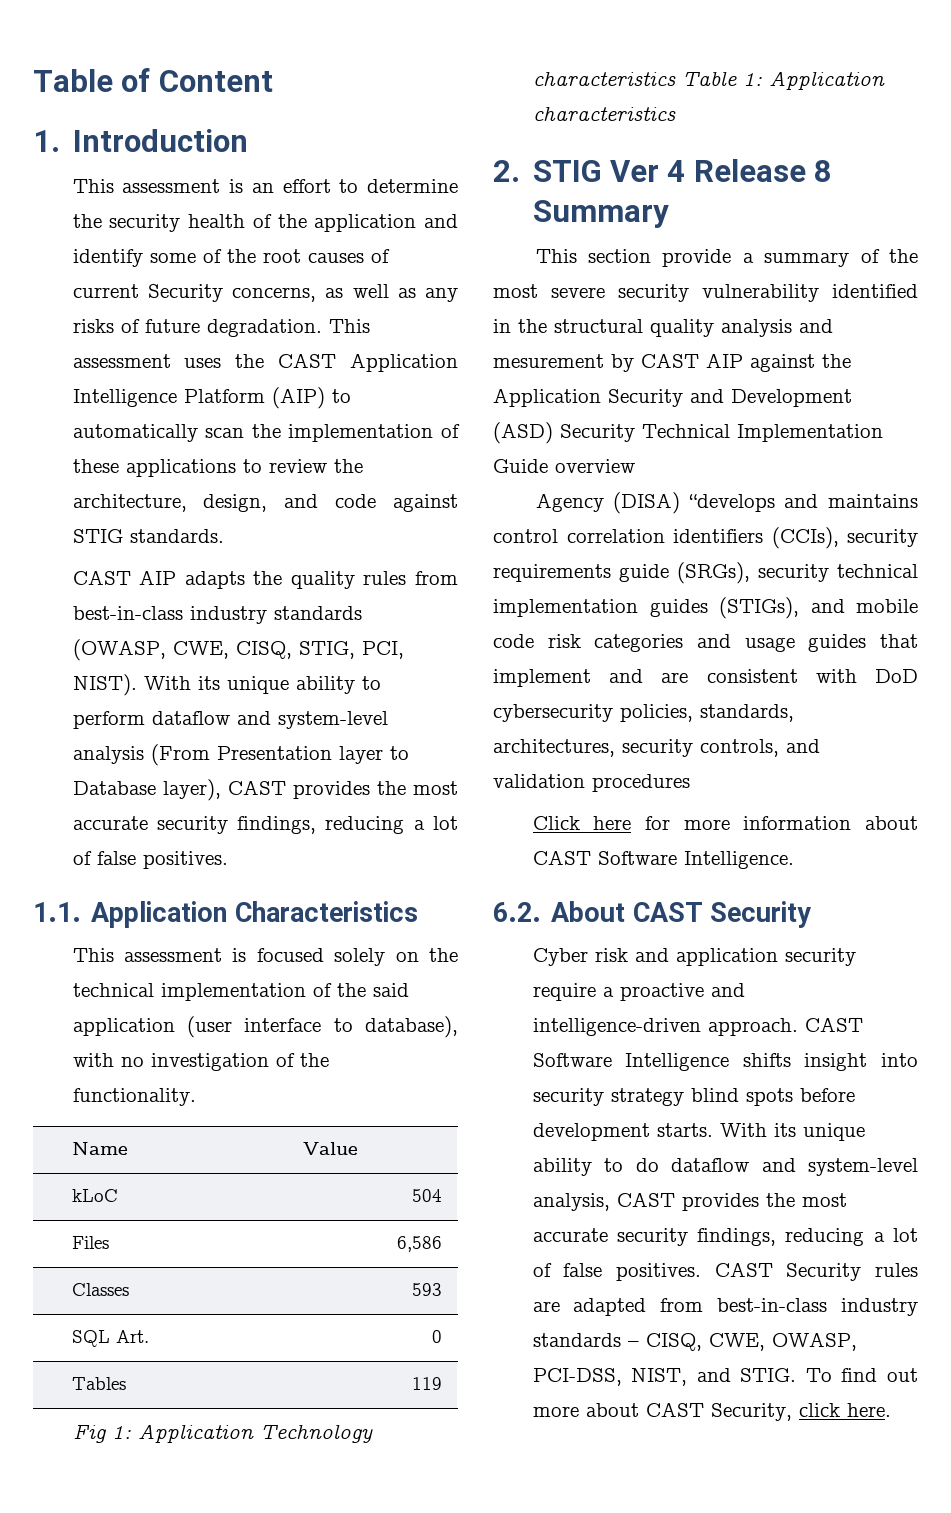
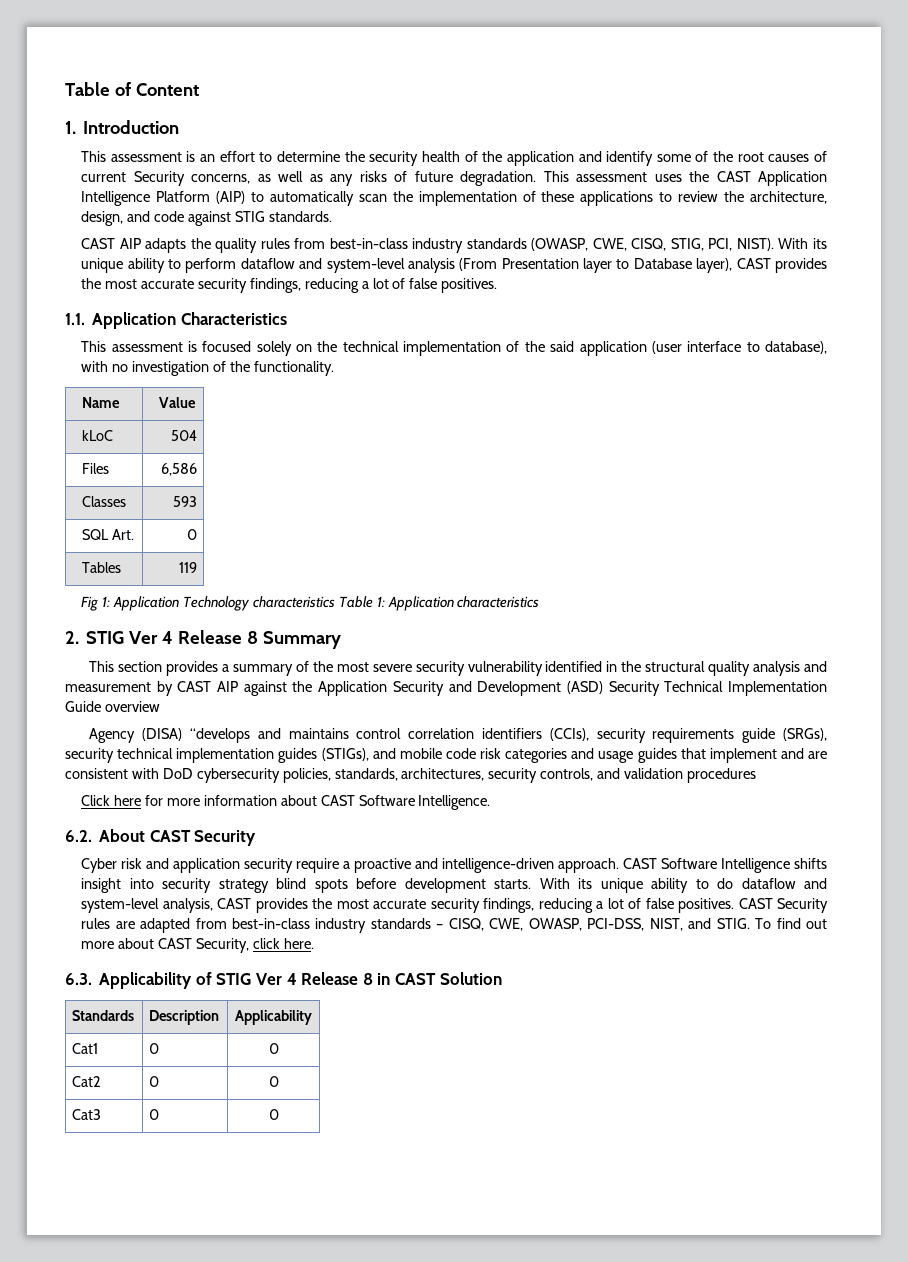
[662,249,732,267] provide -> [166,661,219,676] provides
[493,354,604,368] mesurement -> [65,682,151,692] measurement
(891, 1410) none -> [65,972,502,989] [72,1010,135,1021] [149,1010,220,1025] [235,1010,312,1025] [72,1043,99,1054] [149,1043,160,1054] [268,1043,279,1054] [72,1076,102,1087] [149,1076,160,1087] [268,1076,279,1087] [72,1109,102,1120] [149,1109,160,1120] [268,1109,279,1120] // 6.3. Applicability of STIG Ver 4 Release 8 in CAST Solution // Standards | Description | Applicability // Cat1 | 0 | 0 // Cat2 | 0 | 0 // Cat3 | 0 | 0

